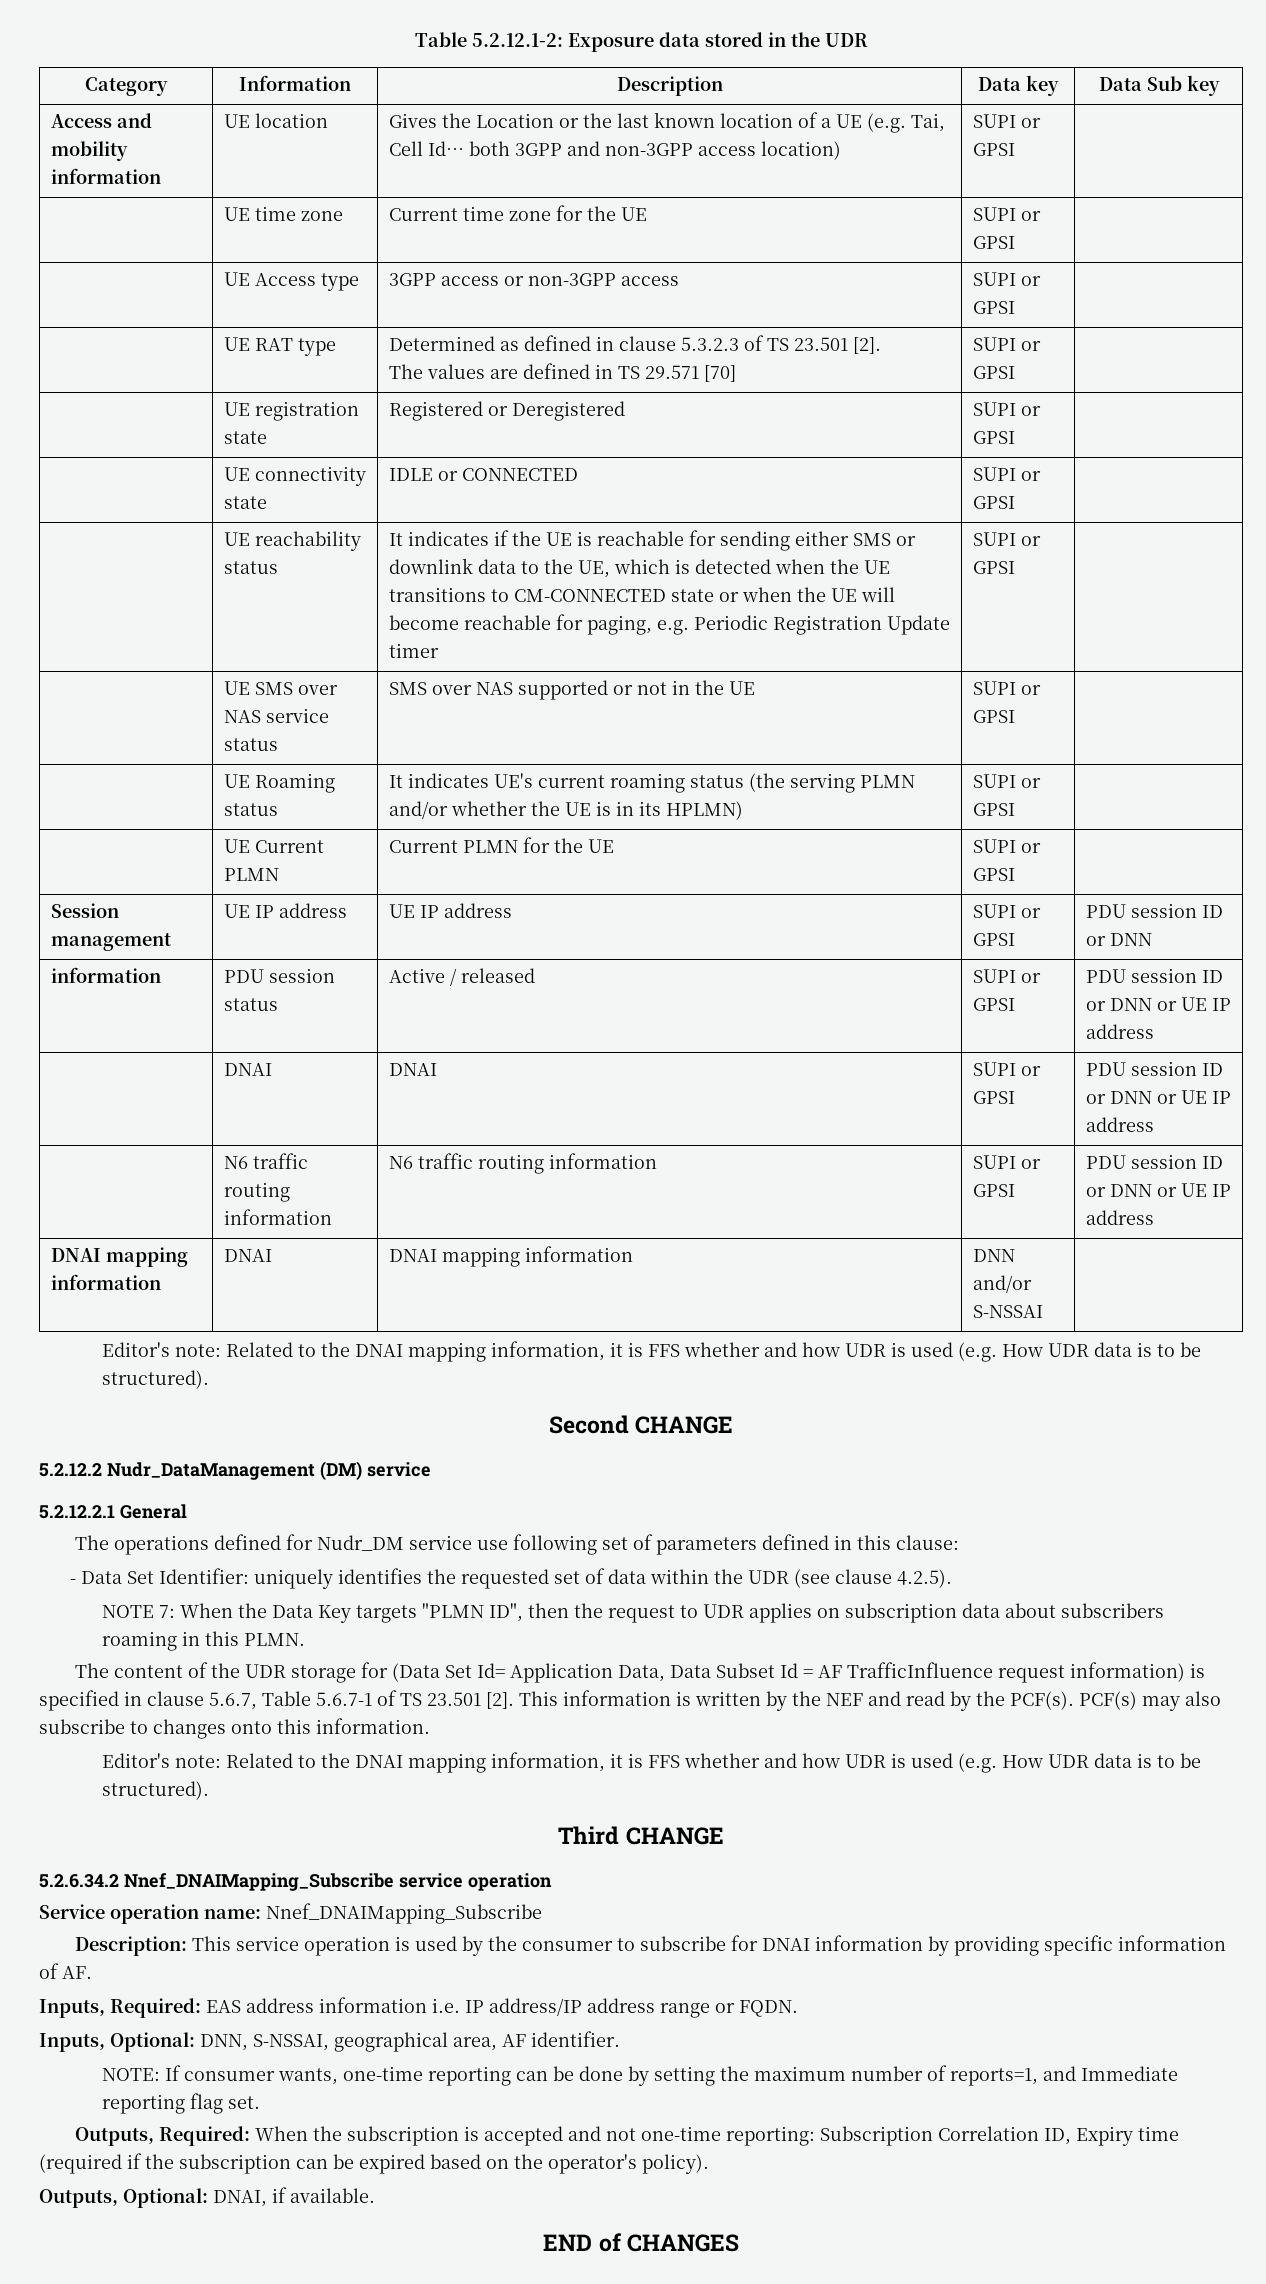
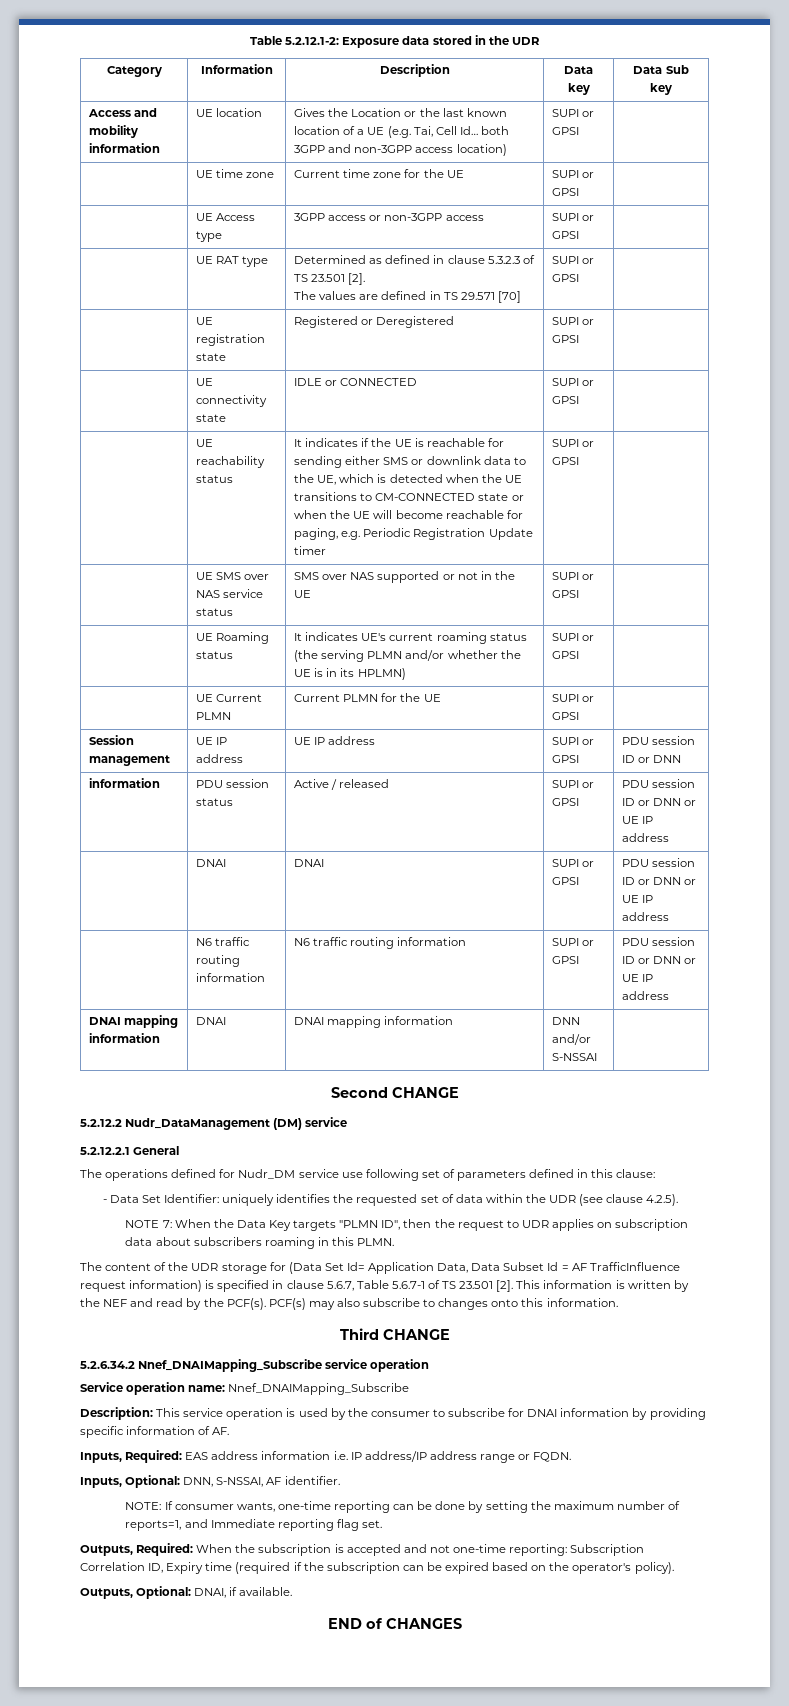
[101,1341,1201,1362] [101,1370,209,1389] // Editor's note: Related to the DNAI mapping information, it is FFS whether and how UDR is used (e.g. How UDR data is to be structured). -> (598, 1057) none
[101,1752,1201,1773] [101,1781,209,1800] // Editor's note: Related to the DNAI mapping information, it is FFS whether and how UDR is used (e.g. How UDR data is to be structured). -> (618, 1302) none
[334,2032,497,2052] geographical area, -> (264, 1482) none

